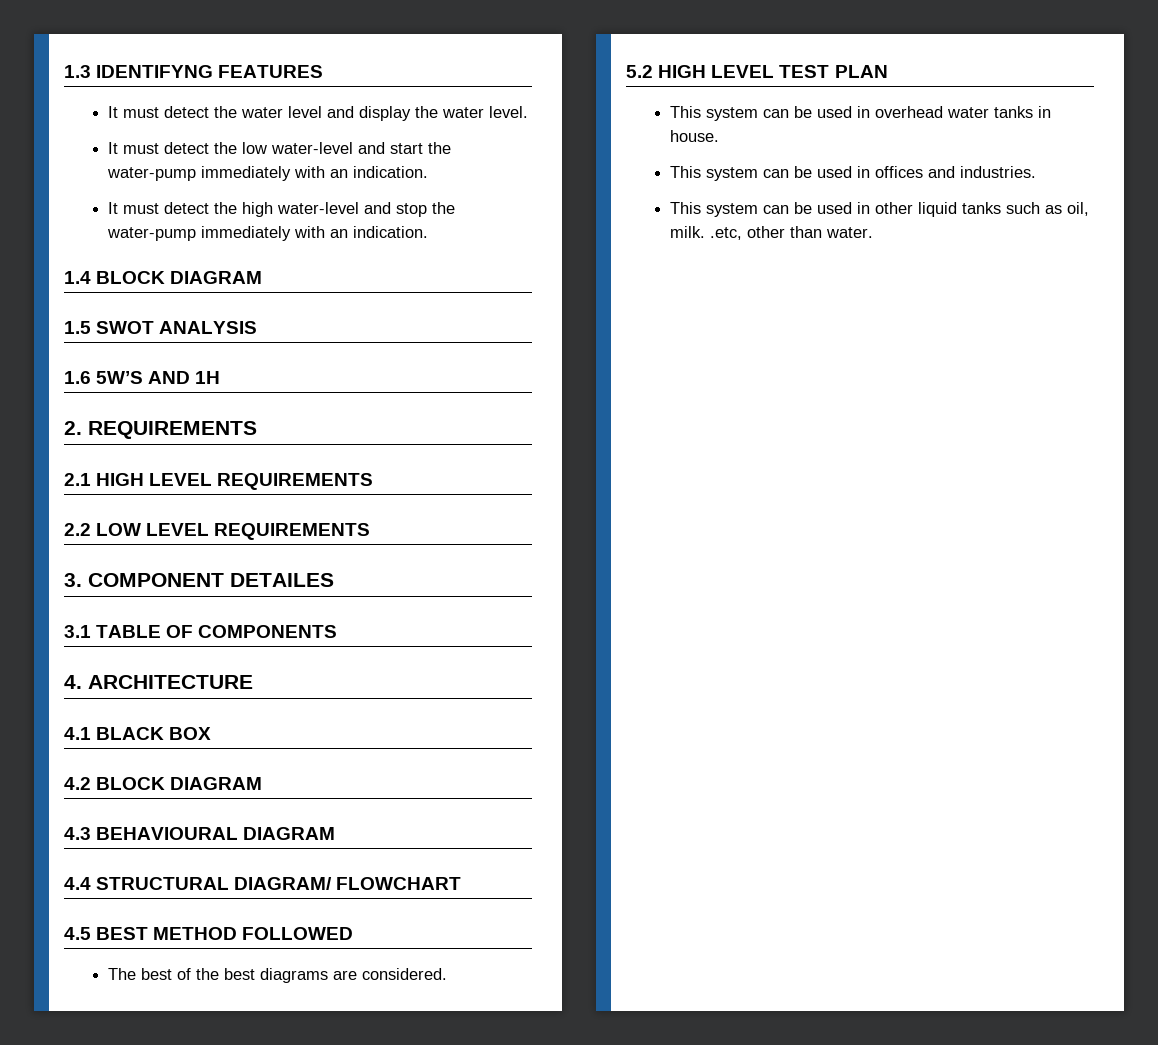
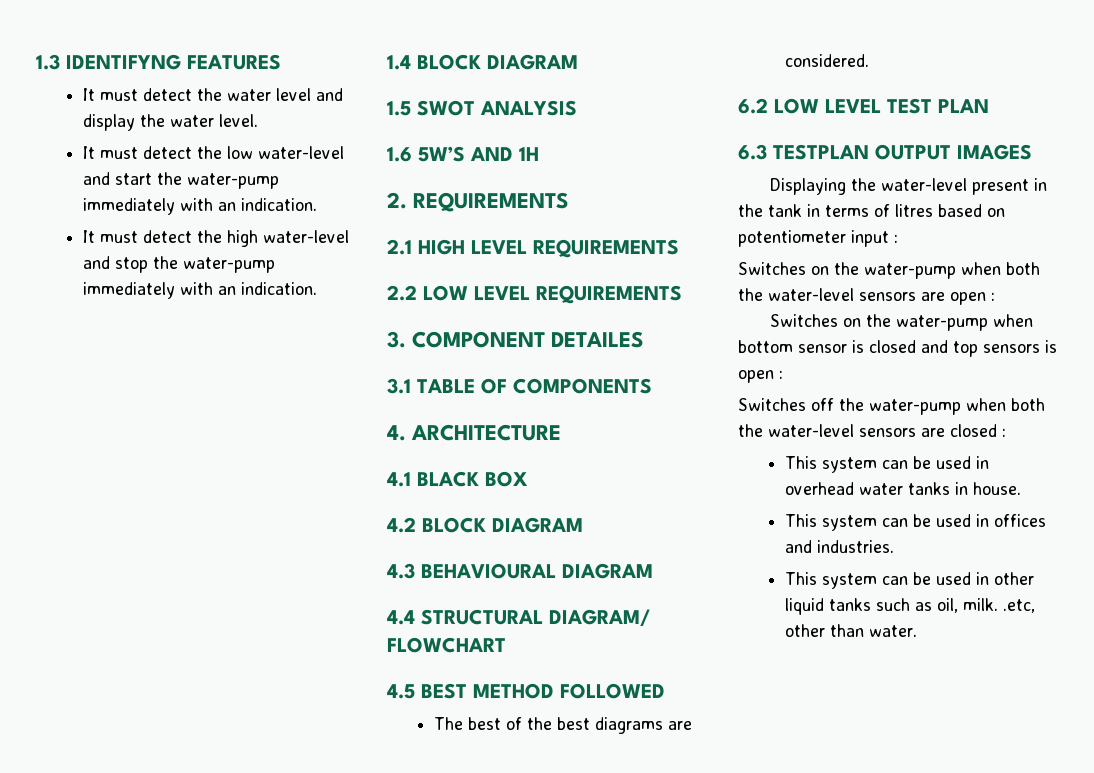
[626,65,707,78] 5.2 HIGH -> [738,98,819,114] 6.2 LOW
(888, 71) none -> [738,144,1032,160] [770,178,1048,195] [738,204,1005,217] [738,230,898,247] [738,262,1040,279] [738,288,995,305] [770,314,1034,331] [738,340,1057,357] [738,370,783,383] [738,398,1045,415] [738,424,1006,437] // 6.3 TESTPLAN OUTPUT IMAGES // Displaying the water-level present in the tank in terms of litres based on potentiometer input : // Switches on the water-pump when both the water-level sensors are open : // Switches on the water-pump when bottom sensor is closed and top sensors is open : // Switches off the water-pump when both the water-level sensors are closed :

